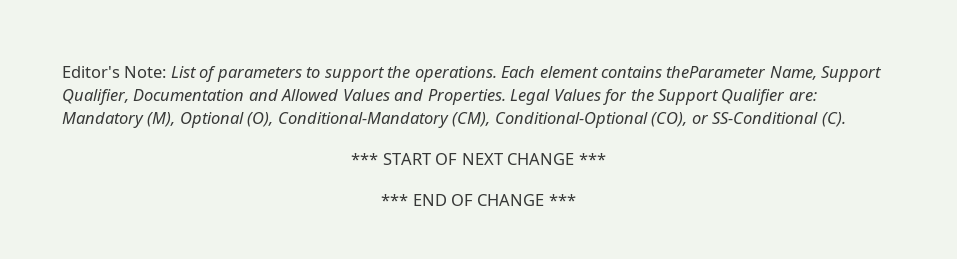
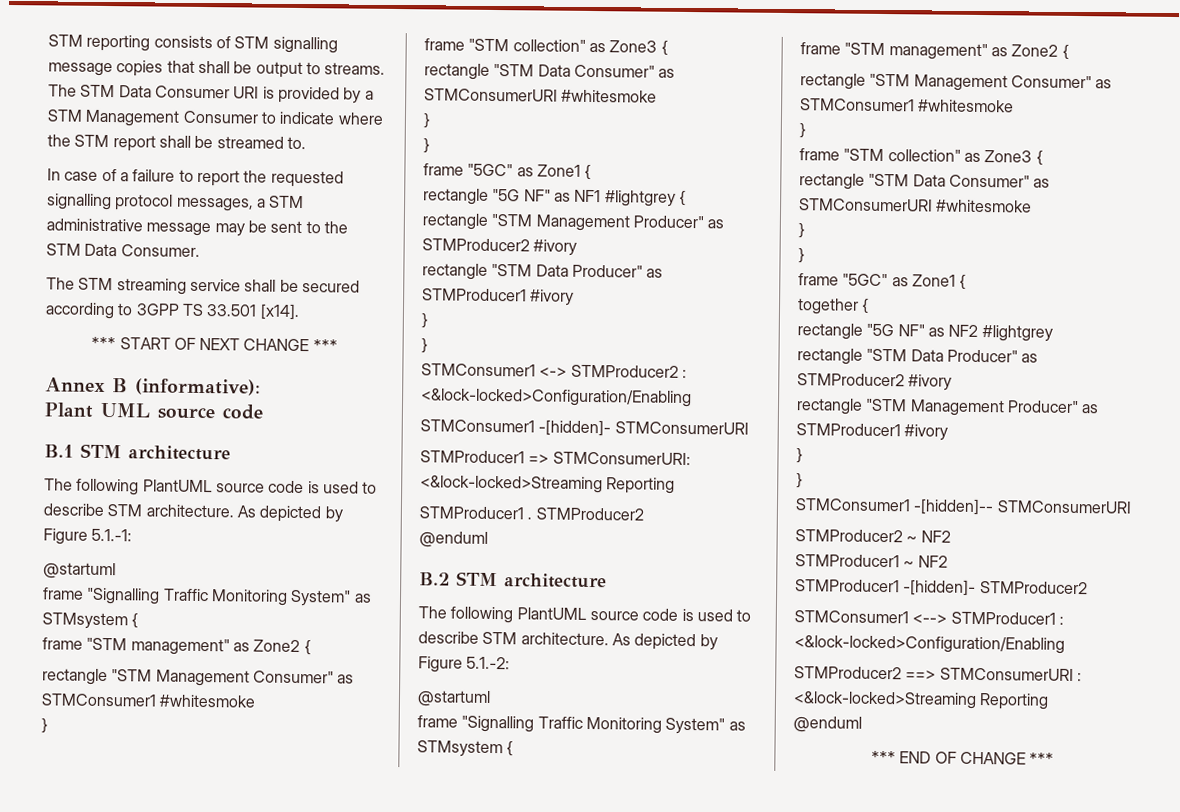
[62,66,882,82] [62,89,817,105] [62,112,846,128] Editor's Note: List of parameters to support the operations. Each element contains theParameter Name, Support Qualifier, Documentation and Allowed Values and Properties. Legal Values for the Support Qualifier are: Mandatory (M), Optional (O), Conditional-Mandatory (CM), Conditional-Optional (CO), or SS-Conditional (C). -> [48,34,338,54] [48,60,386,79] [48,84,374,104] [47,109,384,127] [47,134,306,152] [47,168,344,188] [46,193,305,212] [46,218,348,237] [46,243,200,257] [46,277,360,295] [45,302,300,320] STM reporting consists of STM signalling message copies that shall be output to streams. The STM Data Consumer URI is provided by a STM Management Consumer to indicate where the STM report shall be streamed to. // In case of a failure to report the requested signalling protocol messages, a STM administrative message may be sent to the STM Data Consumer. // The STM streaming service shall be secured according to 3GPP TS 33.501 [x14].
(606, 159) none -> [45,377,261,396] [44,402,263,420] [44,443,231,461] [44,478,378,496] [43,503,343,523] [43,528,133,545] [43,562,116,580] [42,587,372,607] [42,612,139,630] [42,637,311,656] [42,668,355,687] [41,693,257,708] [41,717,48,734] [424,38,668,56] [424,63,676,80] [424,88,658,103] [423,112,431,129] [423,137,430,154] [423,163,592,181] [423,188,686,207] [422,213,725,232] [422,238,578,256] [422,263,664,280] [422,288,575,306] [421,312,428,329] [421,337,428,354] [421,363,687,378] [421,388,692,408] [420,419,749,437] [420,450,691,466] [420,475,676,494] [419,506,644,521] [419,531,488,548] [419,571,607,589] [418,606,752,624] [418,631,718,651] [418,656,511,673] [417,690,491,707] [417,715,746,735] [417,740,514,758] [800,42,1069,61] [800,73,1113,92] [800,98,1015,113] [799,122,806,139] [799,148,1043,166] [799,173,1051,190] [799,198,1033,213] [798,222,805,239] [798,247,805,264] [798,273,967,290] [797,297,870,315] [797,323,1053,342] [797,348,1039,365] [797,373,953,391] [796,398,1100,417] [796,423,949,441] [796,447,803,464] [796,472,803,489] [795,498,1132,516] [795,529,951,543] [795,554,948,568] [795,579,1088,596] [794,610,1064,625] [794,635,1065,654] [794,666,1082,682] [793,691,1050,710] [793,716,862,733] // Annex B (informative): // Plant UML source code // B.1 STM architecture // The following PlantUML source code is used to describe STM architecture. As depicted by Figure 5.1.-1: // @startuml // frame "Signalling Traffic Monitoring System" as STMsystem { // frame "STM management" as Zone2 { // rectangle "STM Management Consumer" as STMConsumer1 #whitesmoke // } // frame "STM collection" as Zone3 { // rectangle "STM Data Consumer" as STMConsumerURI #whitesmoke // } // } // frame "5GC" as Zone1 { // rectangle "5G NF" as NF1 #lightgrey { // rectangle "STM Management Producer" as STMProducer2 #ivory // rectangle "STM Data Producer" as STMProducer1 #ivory // } // } // STMConsumer1 <-> STMProducer2 : <&lock-locked>Configuration/Enabling // STMConsumer1 -[hidden]- STMConsumerURI // STMProducer1 => STMConsumerURI: <&lock-locked>Streaming Reporting // STMProducer1 . STMProducer2 // @enduml // B.2 STM architecture // The following PlantUML source code is used to describe STM architecture. As depicted by Figure 5.1.-2: // @startuml // frame "Signalling Traffic Monitoring System" as STMsystem { // frame "STM management" as Zone2 { // rectangle "STM Management Consumer" as STMConsumer1 #whitesmoke // } // frame "STM collection" as Zone3 { // rectangle "STM Data Consumer" as STMConsumerURI #whitesmoke // } // } // frame "5GC" as Zone1 { // together { // rectangle "5G NF" as NF2 #lightgrey // rectangle "STM Data Producer" as STMProducer2 #ivory // rectangle "STM Management Producer" as STMProducer1 #ivory // } // } // STMConsumer1 -[hidden]-- STMConsumerURI // STMProducer2 ~ NF2 // STMProducer1 ~ NF2 // STMProducer1 -[hidden]- STMProducer2 // STMConsumer1 <--> STMProducer1 : <&lock-locked>Configuration/Enabling // STMProducer2 ==> STMConsumerURI : <&lock-locked>Streaming Reporting // @enduml

